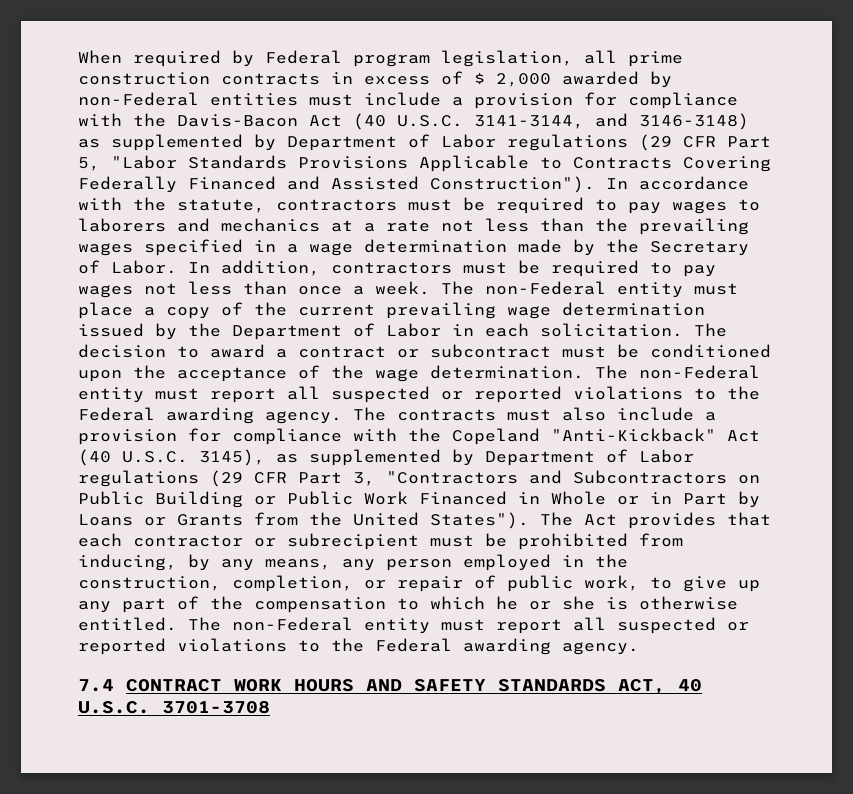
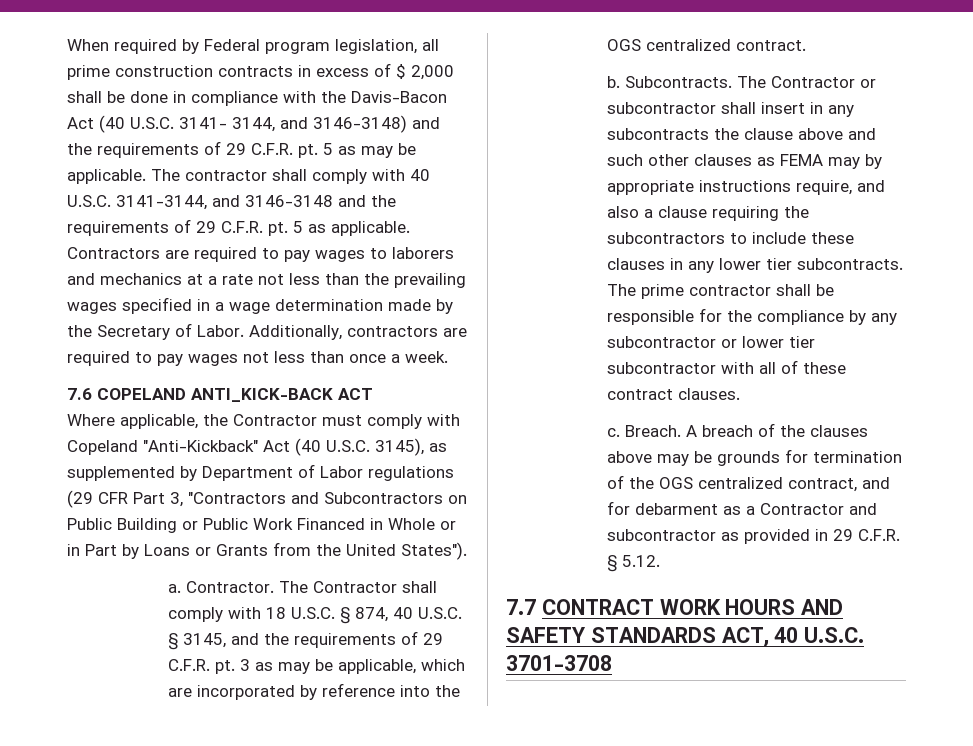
[562,71,672,88] [78,92,617,109] awarded by non-Federal entities must include a provision for -> [67,91,186,103] shall be done in
[474,113,749,130] [78,134,771,151] [78,155,771,172] [78,176,749,193] [78,197,485,213] 3141-3144, and 3146-3148) as supplemented by Department of Labor regulations (29 CFR Part 5, "Labor Standards Provisions Applicable to Contracts Covering Federally Financed and Assisted Construction"). In accordance with the statute, contractors must be -> [179,115,440,133] [67,141,416,158] [67,169,430,184] [67,195,396,210] [67,219,410,236] [67,247,189,259] 3141- 3144, and 3146-3148) and the requirements of 29 C.F.R. pt. 5 as may be applicable. The contractor shall comply with 40 U.S.C. 3141-3144, and 3146-3148 and the requirements of 29 C.F.R. pt. 5 as applicable. Contractors are
[188,260,540,276] In addition, contractors must be -> [249,325,467,340] Additionally, contractors are
[441,281,738,298] [78,302,705,319] [78,323,727,340] [78,344,771,358] [78,365,760,382] [78,386,760,403] [78,407,716,424] [78,428,441,445] The non-Federal entity must place a copy of the current prevailing wage determination issued by the Department of Labor in each solicitation. The decision to award a contract or subcontract must be conditioned upon the acceptance of the wage determination. The non-Federal entity must report all suspected or reported violations to the Federal awarding agency. The contracts must also include a provision for compliance with the -> [67,388,373,402] [67,414,460,429] // 7.6 COPELAND ANTI_KICK-BACK ACT // Where applicable, the Contractor must comply with
[540,512,771,529] [78,533,683,550] [78,554,628,571] [78,575,760,592] [78,596,738,613] [78,617,749,634] [78,638,639,655] [78,679,114,692] The Act provides that each contractor or subrecipient must be prohibited from inducing, by any means, any person employed in the construction, completion, or repair of public work, to give up any part of the compensation to which he or she is otherwise entitled. The non-Federal entity must report all suspected or reported violations to the Federal awarding agency. // 7.4 -> [167,581,437,593] [167,607,462,624] [167,631,443,650] [167,659,465,674] [167,683,460,700] [606,39,806,51] [606,76,876,88] [606,102,854,117] [606,128,876,140] [606,154,882,169] [606,180,885,195] [606,206,809,221] [606,232,854,244] [606,258,903,273] [606,284,834,299] [606,308,897,325] [606,336,815,348] [606,360,846,374] [606,388,740,400] [606,423,868,437] [606,449,902,466] [606,475,890,492] [606,501,877,515] [606,529,900,544] [606,555,660,572] [506,599,536,615] // a. Contractor. The Contractor shall comply with 18 U.S.C. § 874, 40 U.S.C. § 3145, and the requirements of 29 C.F.R. pt. 3 as may be applicable, which are incorporated by reference into the OGS centralized contract. // b. Subcontracts. The Contractor or subcontractor shall insert in any subcontracts the clause above and such other clauses as FEMA may by appropriate instructions require, and also a clause requiring the subcontractors to include these clauses in any lower tier subcontracts. The prime contractor shall be responsible for the compliance by any subcontractor or lower tier subcontractor with all of these contract clauses. // c. Breach. A breach of the clauses above may be grounds for termination of the OGS centralized contract, and for debarment as a Contractor and subcontractor as provided in 29 C.F.R. § 5.12. // 7.7

